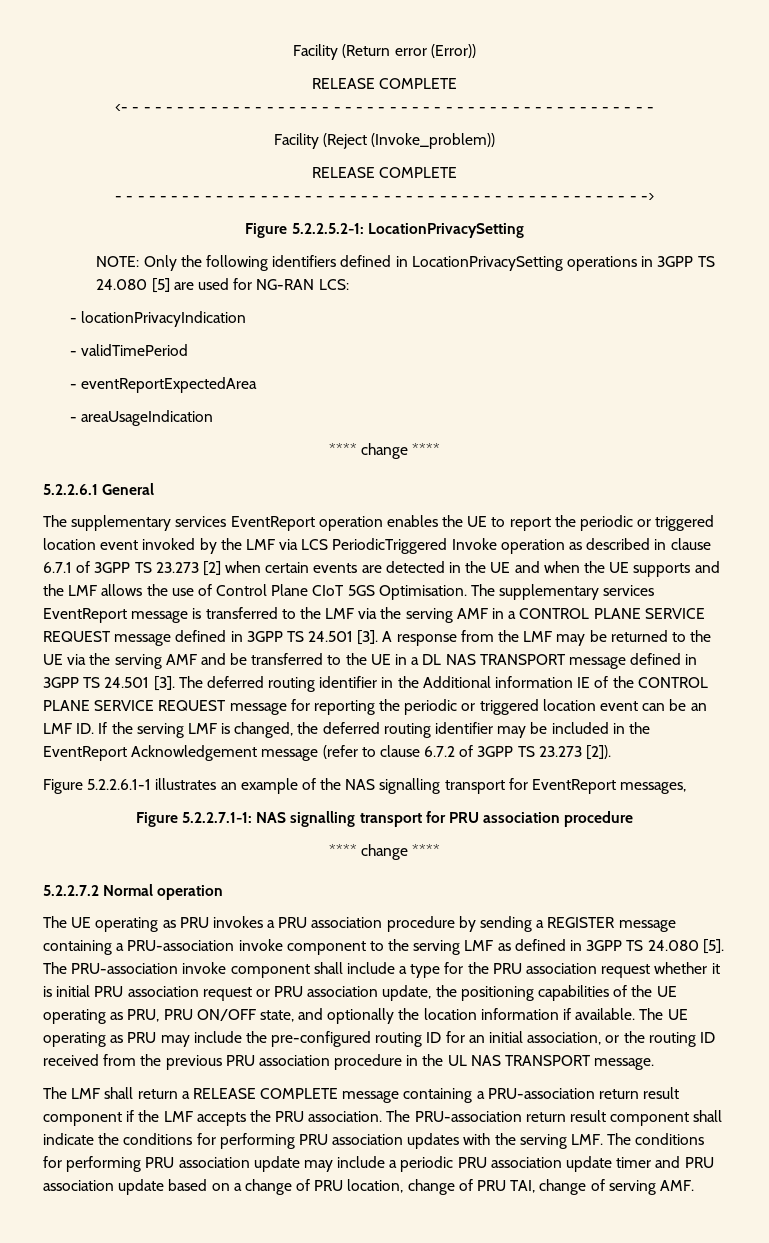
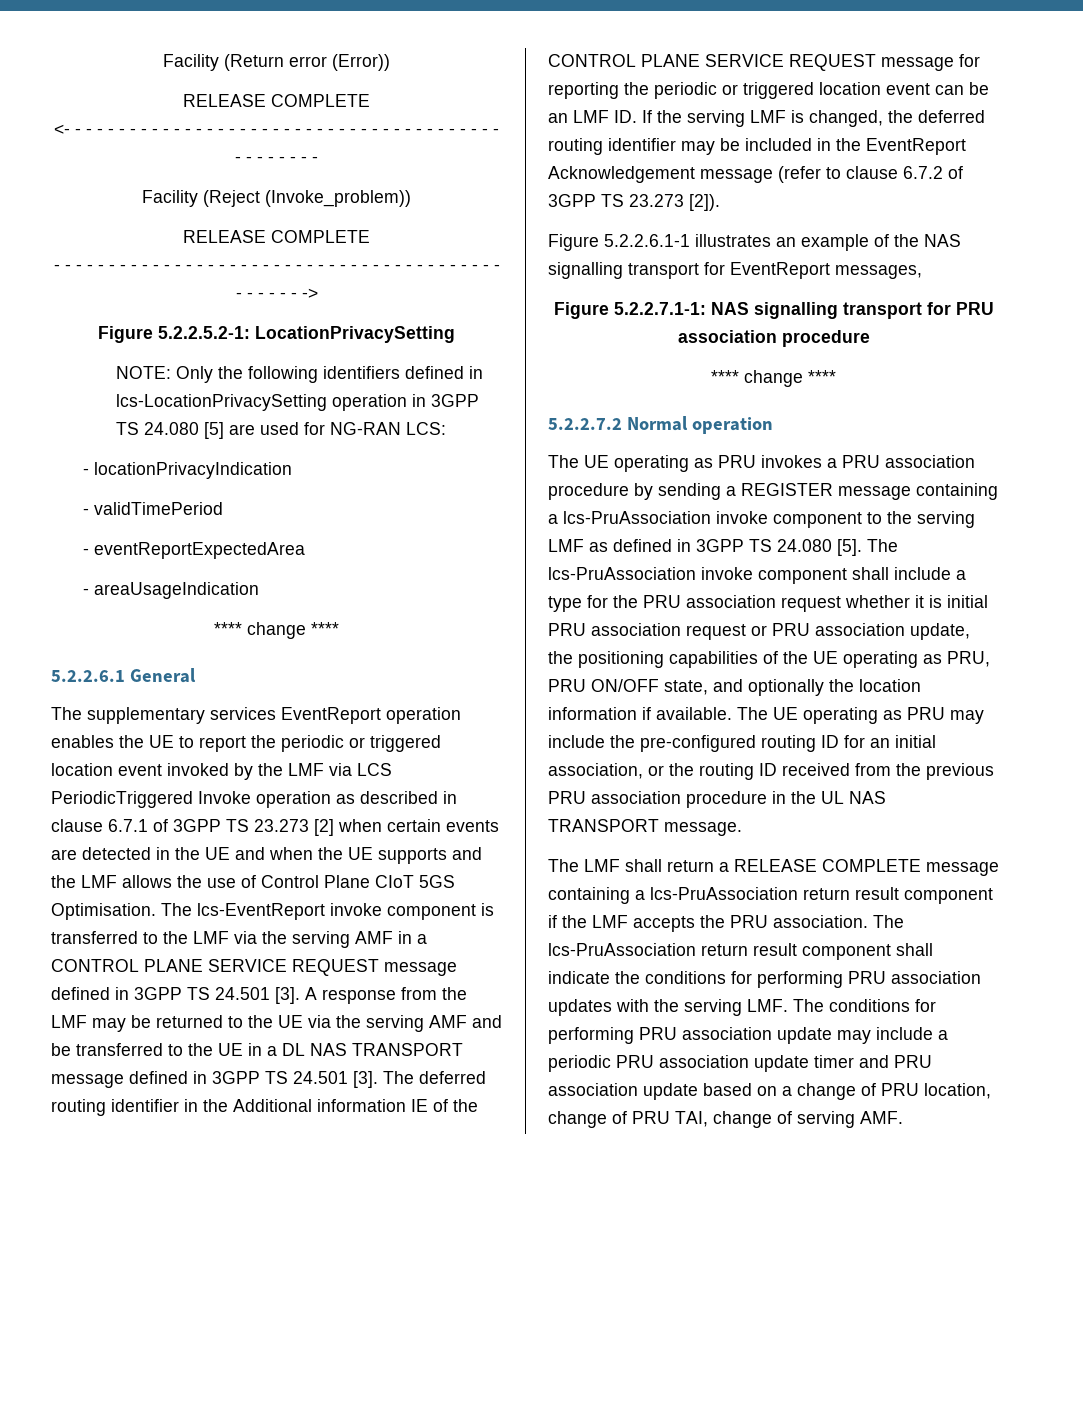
[411,256,637,271] LocationPrivacySetting operations -> [115,394,407,411] lcs-LocationPrivacySetting operation
[499,584,655,600] [43,608,189,623] supplementary services EventReport message -> [197,903,476,920] lcs-EventReport invoke component
[127,940,235,951] PRU-association -> [563,511,711,524] lcs-PruAssociation
[71,963,179,974] PRU-association -> [548,567,696,580] lcs-PruAssociation
[487,1088,595,1099] PRU-association -> [650,887,798,900] lcs-PruAssociation
[414,1111,522,1122] PRU-association -> [548,943,696,956] lcs-PruAssociation

